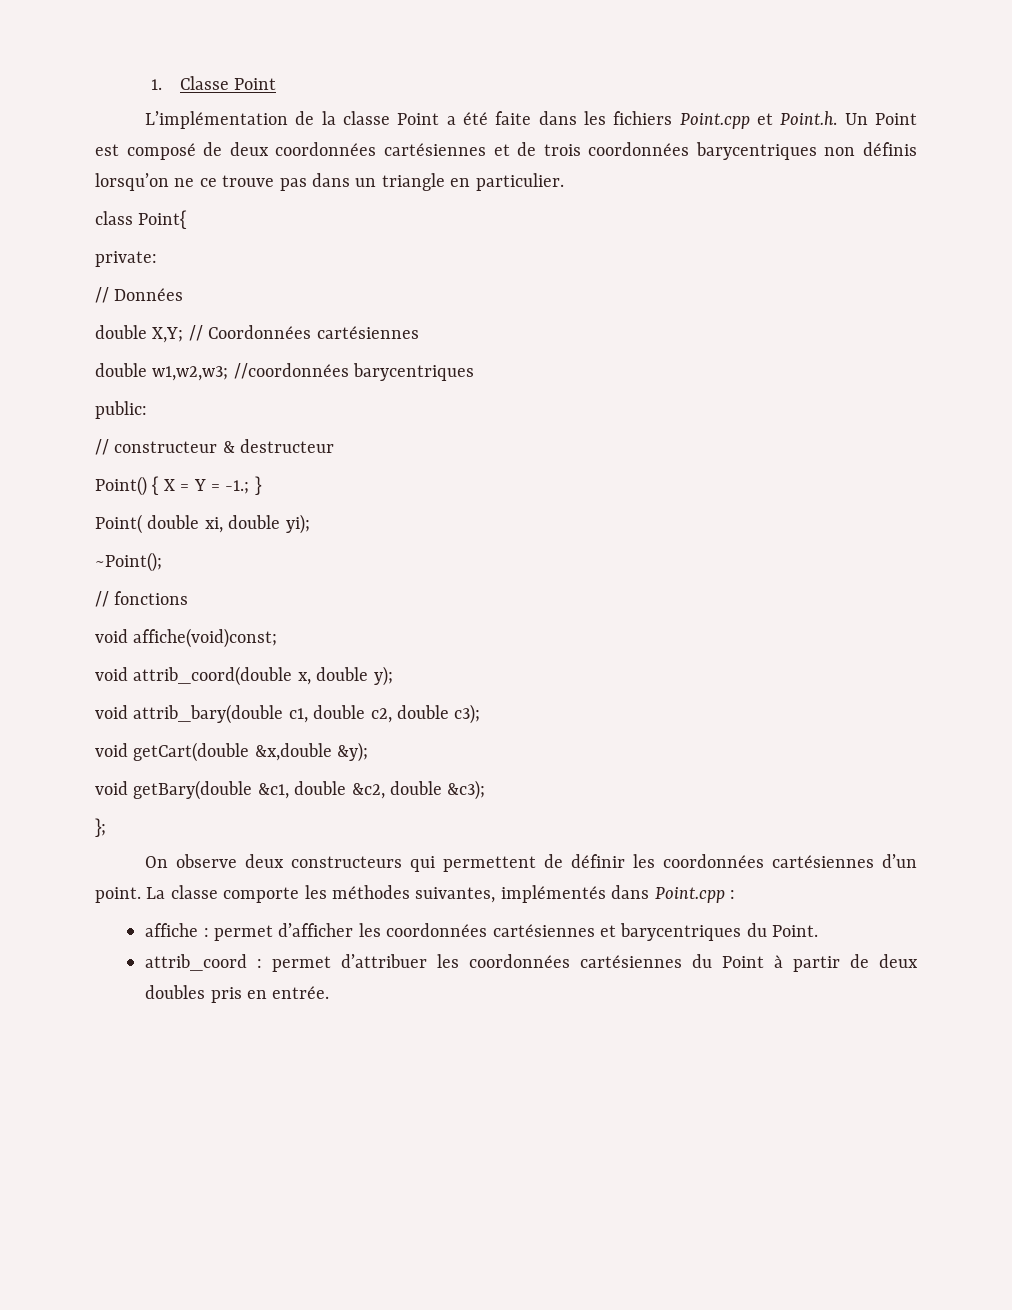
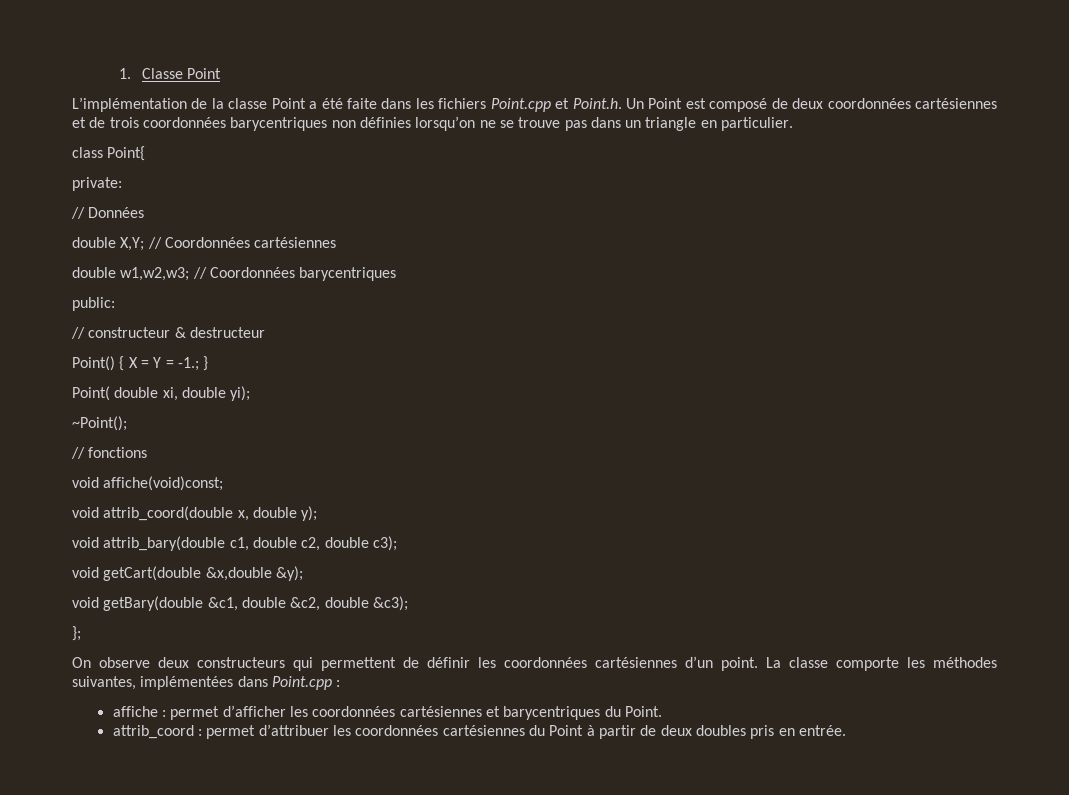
[863,142,917,156] définis -> [359,117,411,128] définies
[199,178,217,187] ce -> [499,120,514,128] se
[233,363,349,379] //coordonnées -> [192,267,295,279] // Coordonnées
[500,885,606,903] implémentés -> [140,676,234,690] implémentées

